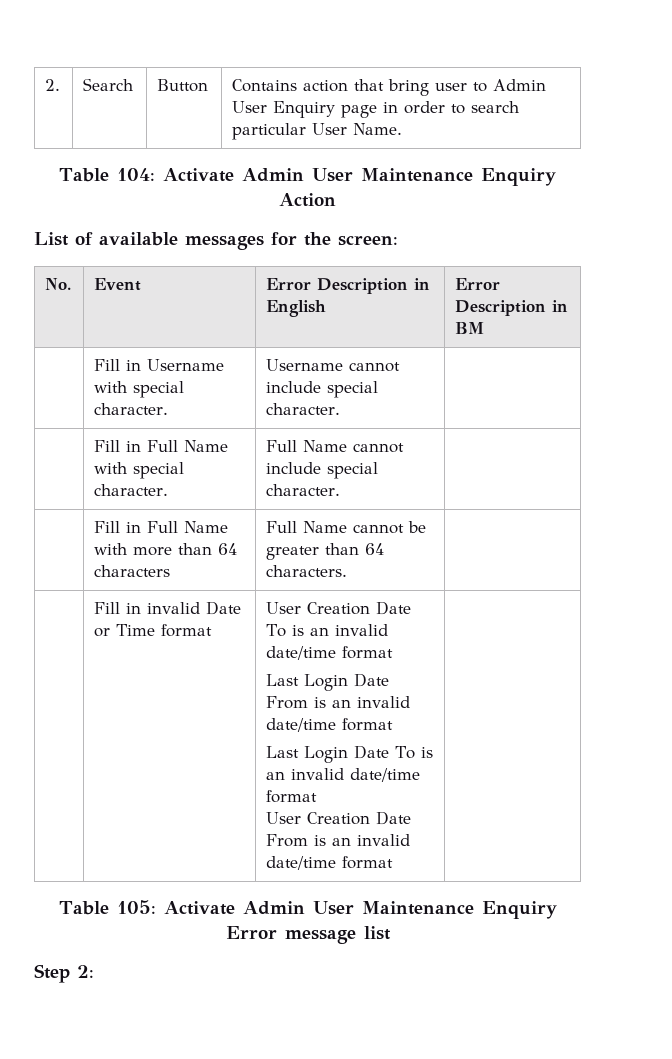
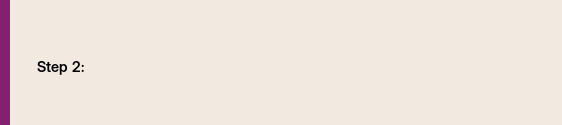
[45,79,61,91] [83,78,134,91] [157,79,209,92] [232,79,547,96] [232,101,520,118] [232,123,403,140] [59,168,556,186] [279,193,336,207] [34,232,398,250] [45,278,72,290] [94,278,142,291] [266,278,431,294] [266,300,327,317] [455,278,501,290] [455,300,569,316] [455,322,485,334] [94,359,225,371] [94,381,185,398] [94,403,169,415] [266,359,401,372] [266,381,379,398] [266,403,341,415] [94,440,229,452] [94,462,185,479] [94,484,169,496] [266,440,405,453] [266,462,379,479] [266,484,341,496] [94,521,229,533] [94,543,238,556] [94,565,171,577] [266,521,427,534] [266,543,385,560] [266,565,348,577] [94,601,242,615] [94,624,213,637] [266,601,412,615] [266,624,389,637] [266,646,394,660] [266,673,390,691] [266,696,411,709] [266,718,394,732] [266,745,434,763] [266,768,421,782] [266,790,318,803] [266,811,412,825] [266,834,411,847] [266,856,394,870] [58,900,557,919] [225,926,391,944] 2. | Search | Button | Contains action that bring user to Admin User Enquiry page in order to search particular User Name. // Table 104: Activate Admin User Maintenance Enquiry Action // List of available messages for the screen: // No. | Event | Error Description in English | Error Description in BM // | Fill in Username with special character. | Username cannot include special character. | // | Fill in Full Name with special character. | Full Name cannot include special character. | // | Fill in Full Name with more than 64 characters | Full Name cannot be greater than 64 characters. | // | Fill in invalid Date or Time format | User Creation Date To is an invalid date/time format // Last Login Date From is an invalid date/time format // Last Login Date To is an invalid date/time format // User Creation Date From is an invalid date/time format | // Table 105: Activate Admin User Maintenance Enquiry Error message list // -> (37, 68) none

